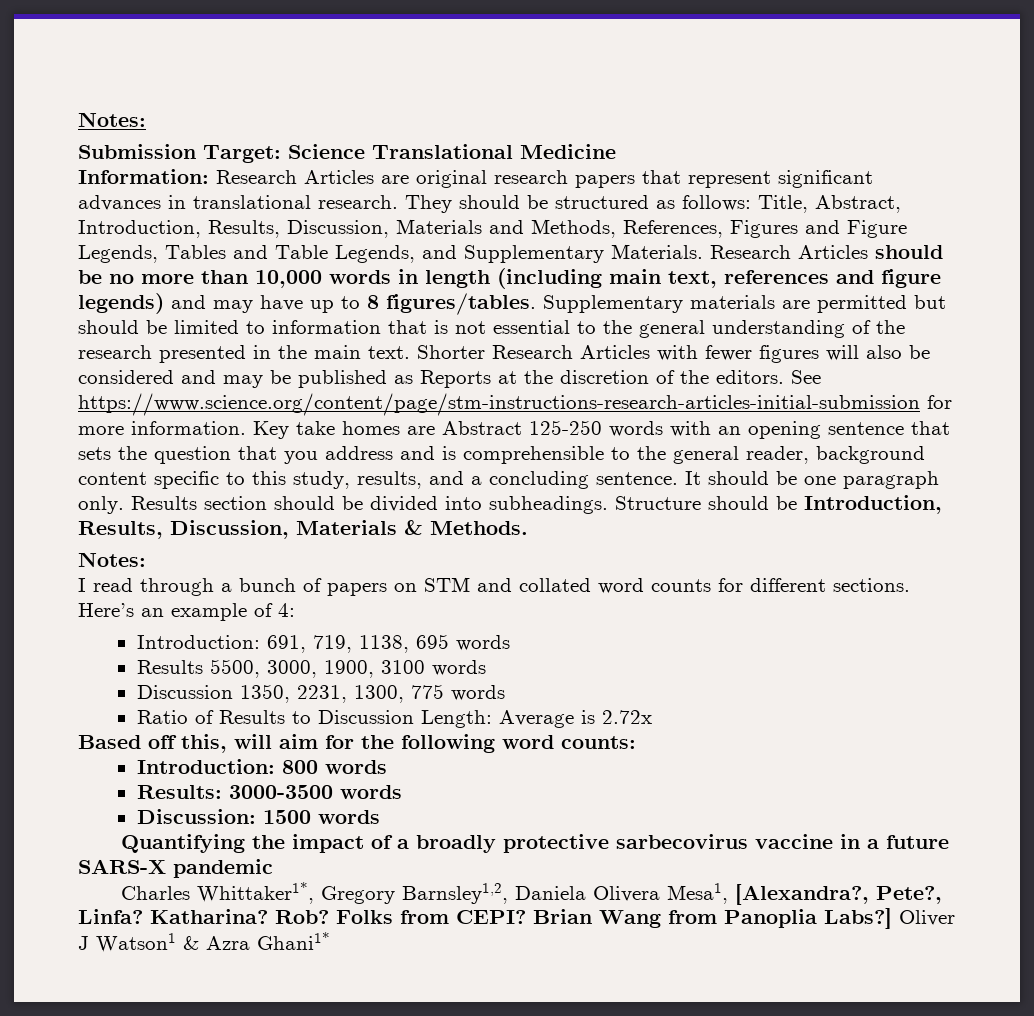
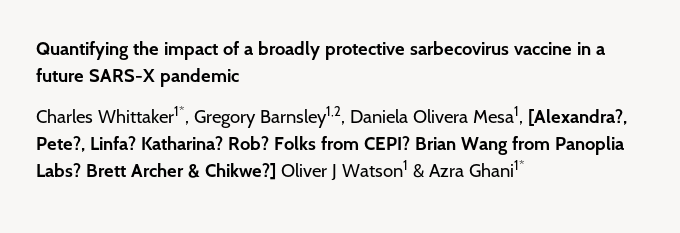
[78,112,146,127] [78,144,616,163] [78,169,873,188] [78,195,901,213] [78,219,907,238] [78,244,943,263] [78,268,941,289] [78,293,946,315] [78,320,905,338] [78,345,930,363] [78,370,821,388] [78,393,952,416] [78,420,950,439] [78,446,925,464] [78,471,939,489] [78,495,942,514] [78,520,528,539] [78,552,146,567] [78,577,910,596] [78,603,295,621] [136,634,510,653] [136,659,486,678] [136,684,505,703] [136,710,652,728] [78,734,636,753] [136,759,387,774] [136,785,402,799] [136,809,380,824] Notes: // Submission Target: Science Translational Medicine // Information: Research Articles are original research papers that represent significant advances in translational research. They should be structured as follows: Title, Abstract, Introduction, Results, Discussion, Materials and Methods, References, Figures and Figure Legends, Tables and Table Legends, and Supplementary Materials. Research Articles should be no more than 10,000 words in length (including main text, references and figure legends) and may have up to 8 figures/tables. Supplementary materials are permitted but should be limited to information that is not essential to the general understanding of the research presented in the main text. Shorter Research Articles with fewer figures will also be considered and may be published as Reports at the discretion of the editors. See https://www.science.org/content/page/stm-instructions-research-articles-initial-submission for more information. Key take homes are Abstract 125-250 words with an opening sentence that sets the question that you address and is comprehensible to the general reader, background content specific to this study, results, and a concluding sentence. It should be one paragraph only. Results section should be divided into subheadings. Structure should be Introduction, Results, Discussion, Materials & Methods. // Notes: // I read through a bunch of papers on STM and collated word counts for different sections. Here’s an example of 4: // Introduction: 691, 719, 1138, 695 words // Results 5500, 3000, 1900, 3100 words // Discussion 1350, 2231, 1300, 775 words // Ratio of Results to Discussion Length: Average is 2.72x // Based off this, will aim for the following word counts: // Introduction: 800 words // Results: 3000-3500 words // Discussion: 1500 words // -> (36, 50) none
[824,908,892,929] Labs?] -> [36,163,276,180] Labs? Brett Archer & Chikwe?]

